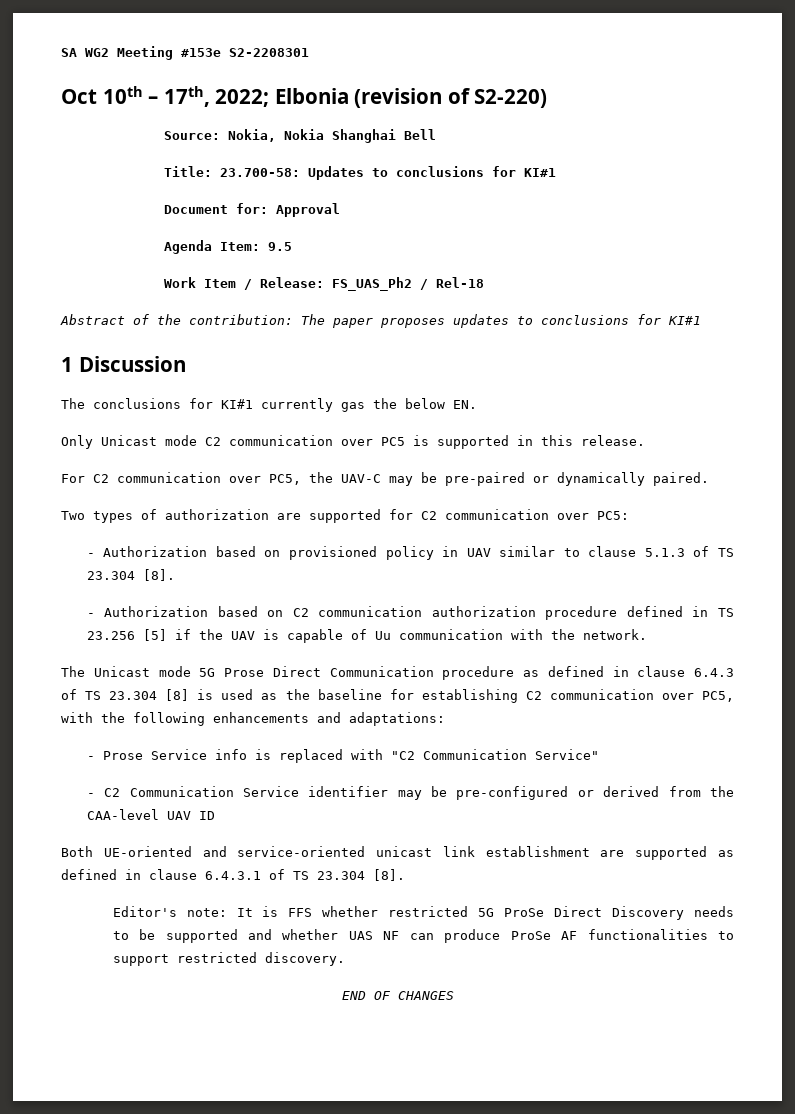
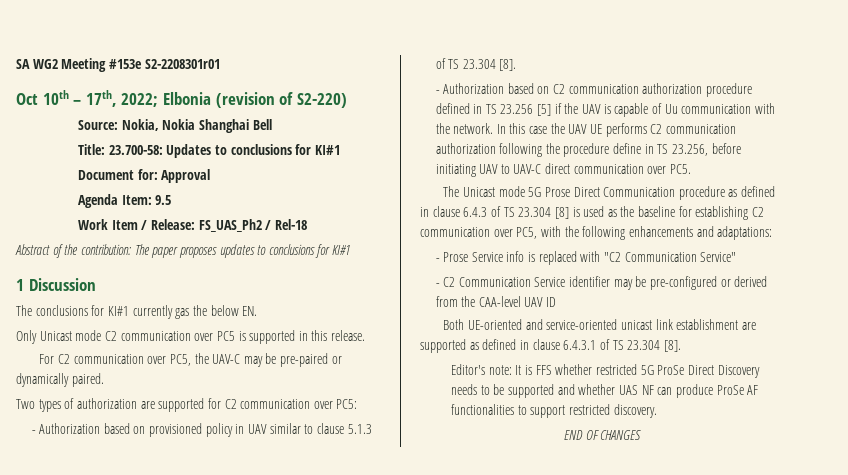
[229,48,309,57] S2-2208301 -> [144,59,220,69] S2-2208301r01
(647, 634) none -> [496,123,736,137] [435,143,741,157] [435,163,692,177] In this case the UAV UE performs C2 communication authorization following the procedure define in TS 23.256, before initiating UAV to UAV-C direct communication over PC5.

